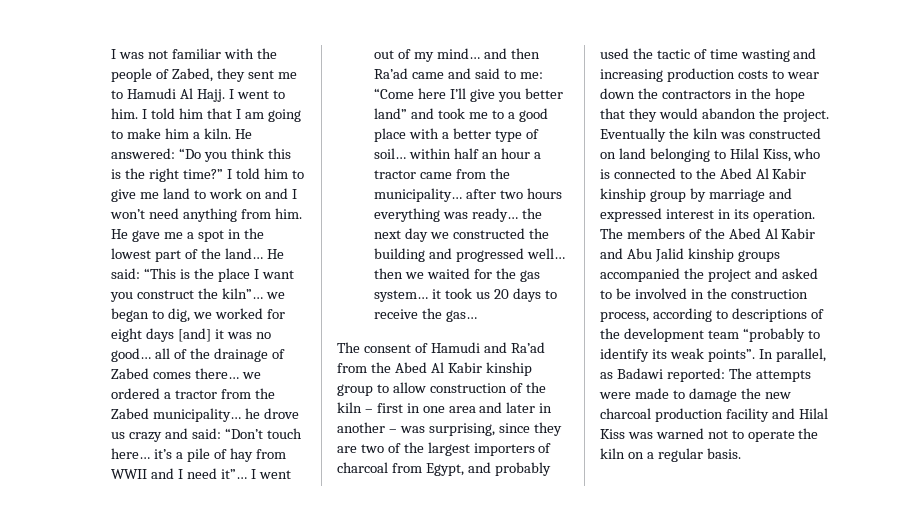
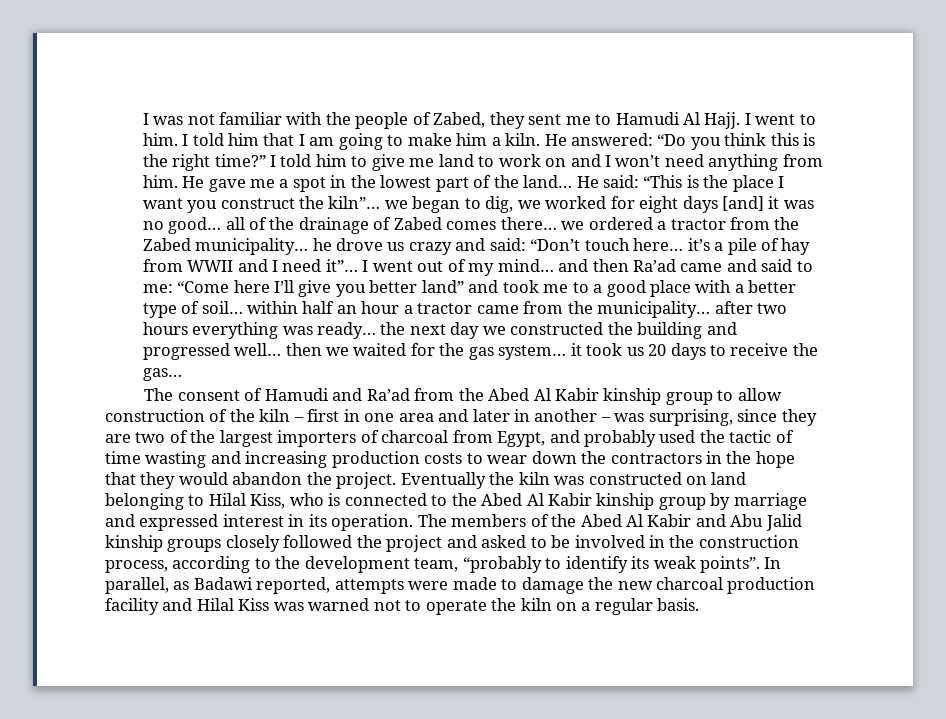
[600,268,680,282] accompanied -> [225,535,353,552] closely followed
[731,308,824,322] descriptions of -> (271, 563) none
[707,330,739,339] team -> [414,558,459,572] team,
[666,368,752,382] reported: The -> [256,577,331,594] reported,

